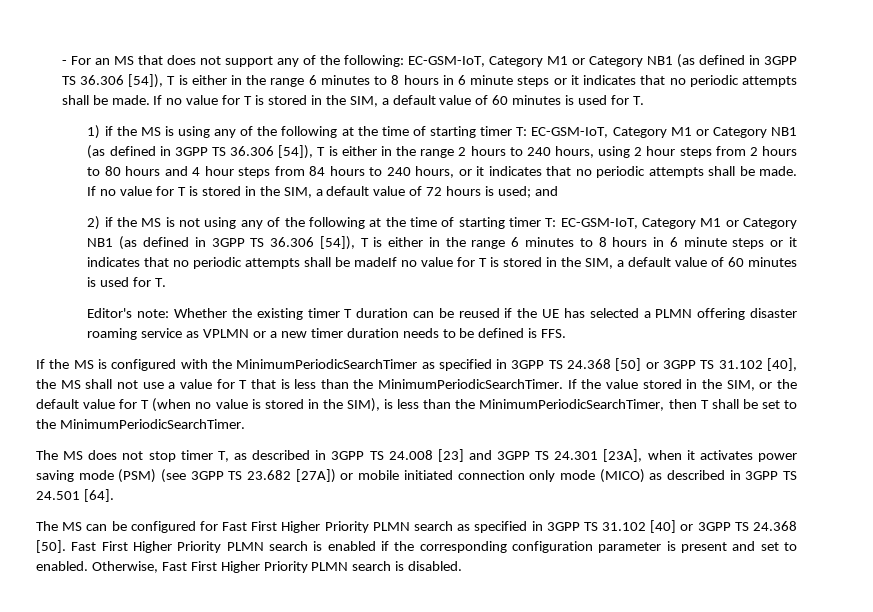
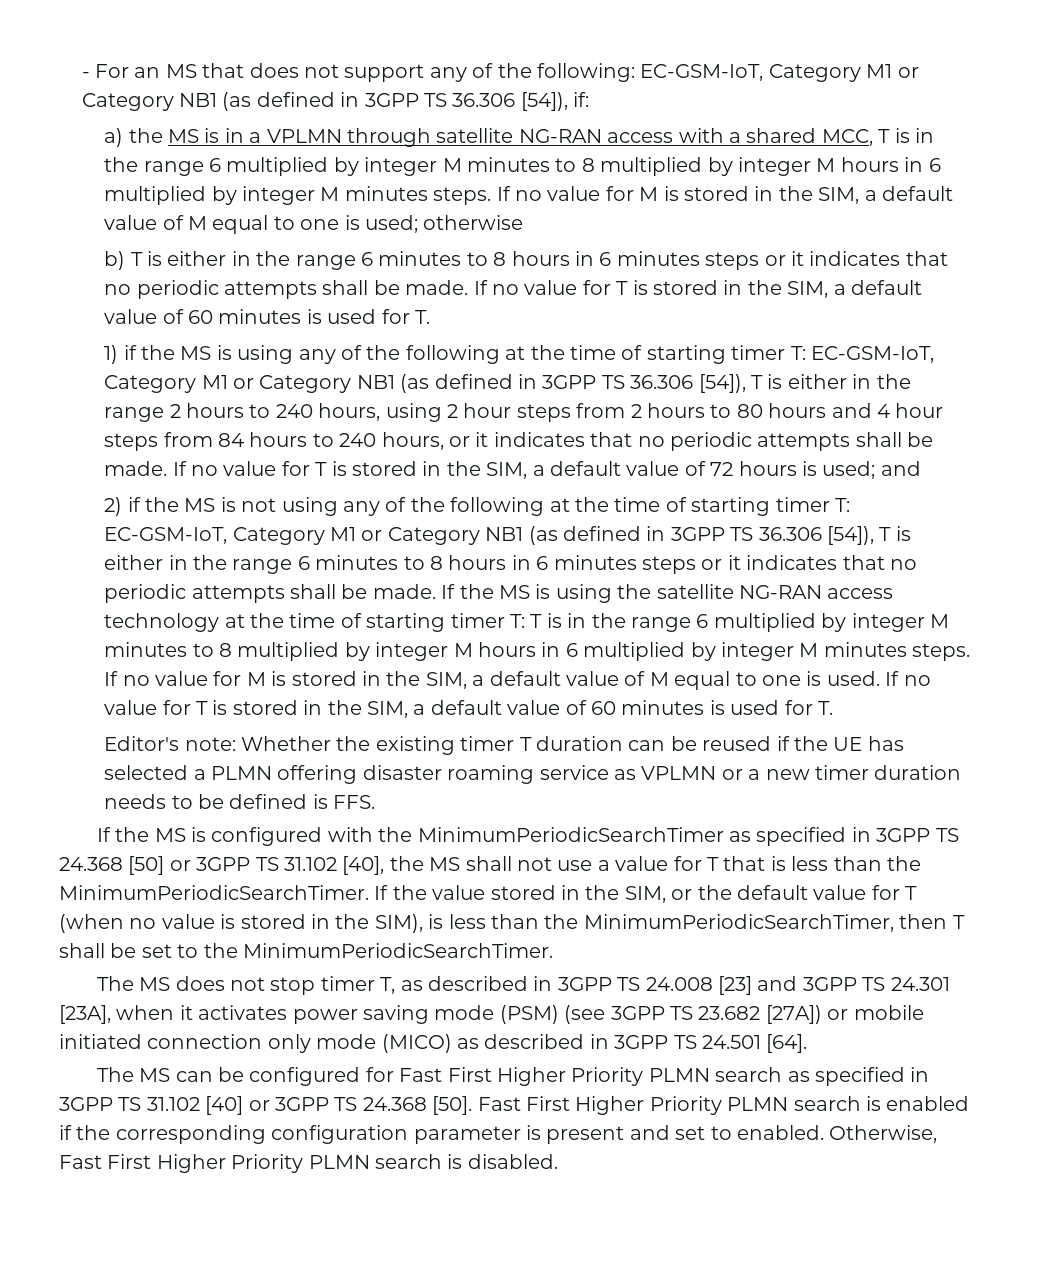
(164, 81) none -> [573,92,590,107] [104,128,935,147] [104,157,941,176] [104,186,954,205] [104,215,524,234] [104,251,126,270] if: // a) the MS is in a VPLMN through satellite NG-RAN access with a shared MCC, T is in the range 6 multiplied by integer M minutes to 8 multiplied by integer M hours in 6 multiplied by integer M minutes steps. If no value for M is stored in the SIM, a default value of M equal to one is used; otherwise // b)
[470,75,514,85] minute -> [616,251,700,266] minutes
[683,237,727,247] minute -> [553,555,637,570] minutes
[354,257,398,267] madeIf -> [372,584,894,603] [104,613,950,632] [104,642,971,661] [104,671,900,690] made. If the MS is using the satellite NG-RAN access technology at the time of starting timer T: T is in the range 6 multiplied by integer M minutes to 8 multiplied by integer M hours in 6 multiplied by integer M minutes steps. If no value for M is stored in the SIM, a default value of M equal to one is used. If

